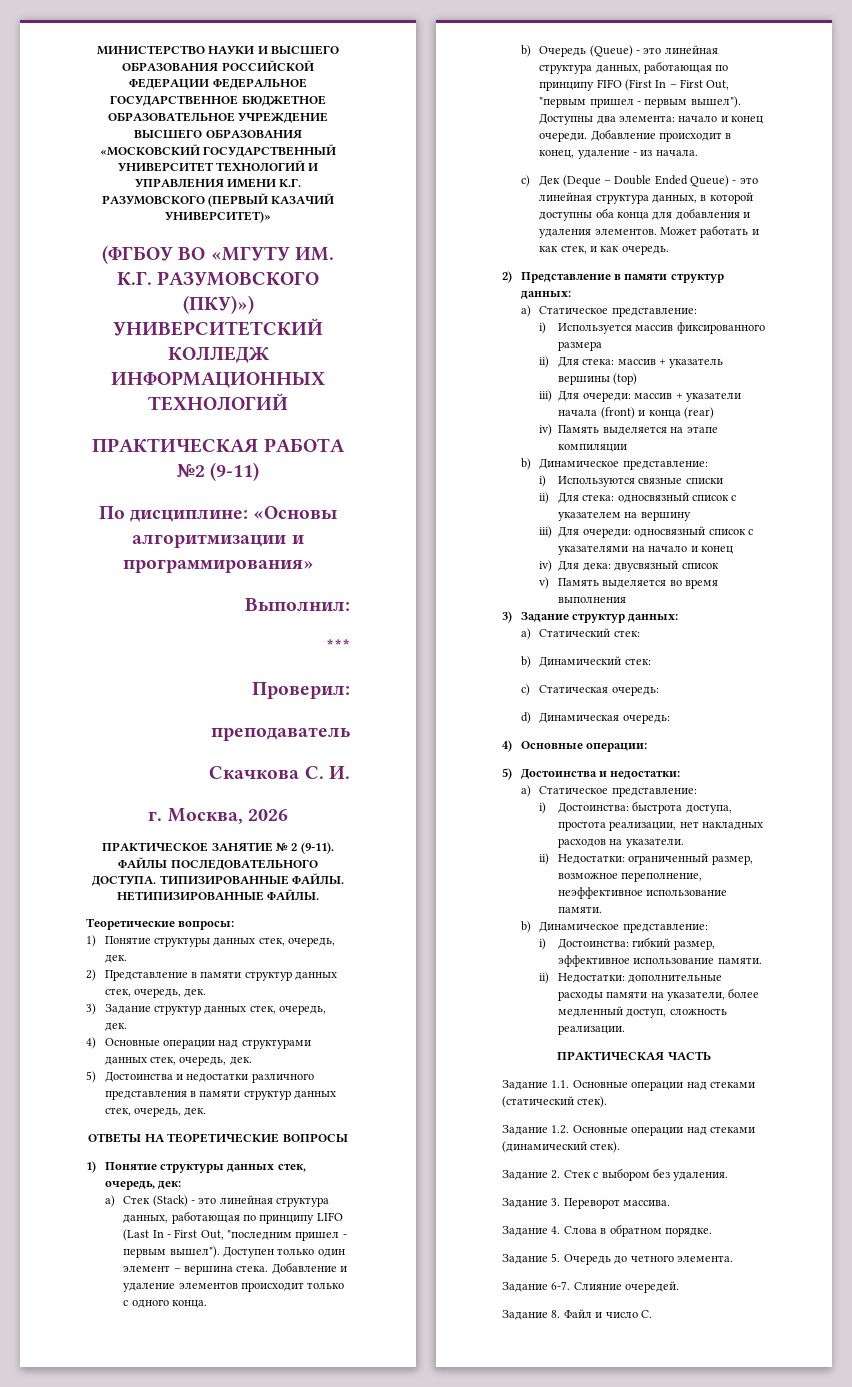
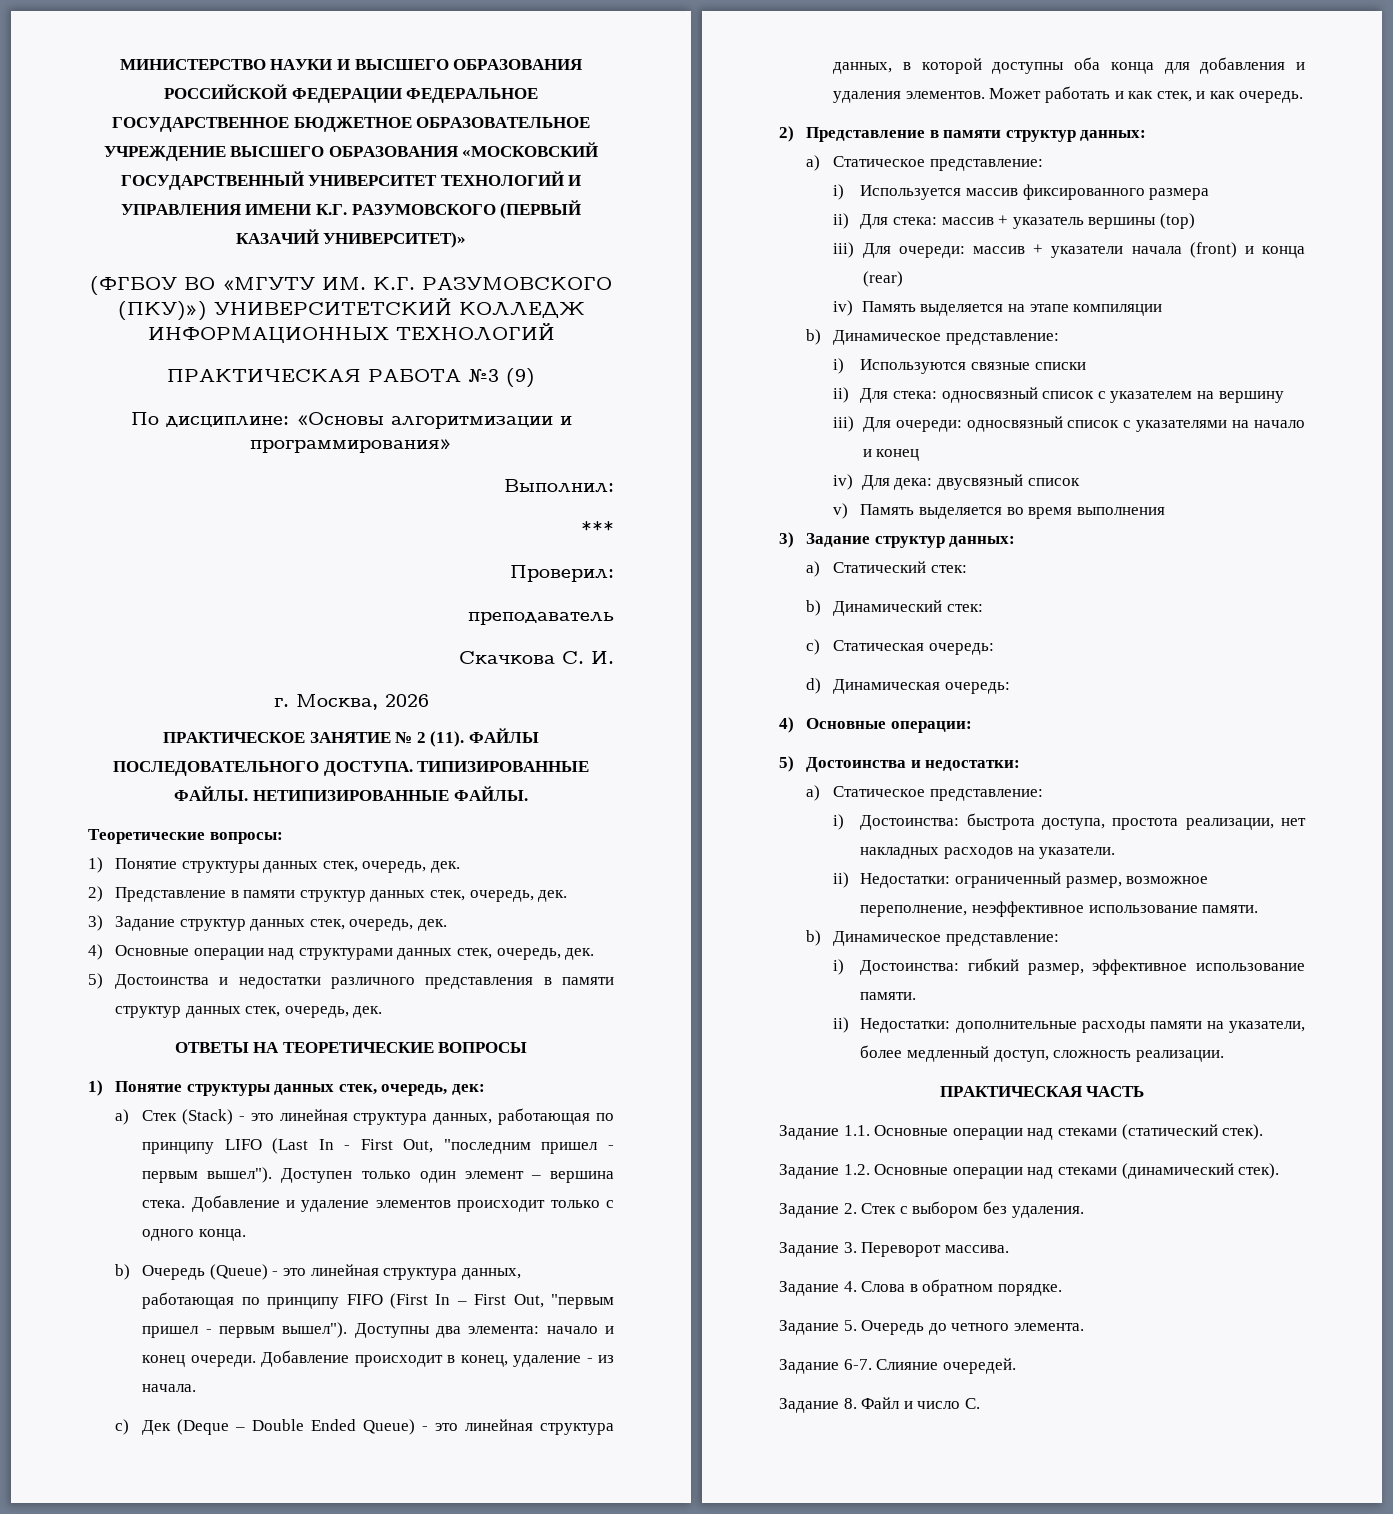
[175,462,260,481] №2 (9-11) -> [468,368,535,388] №3 (9)
[300,842,334,854] (9-11). -> [430,731,465,747] (11).

